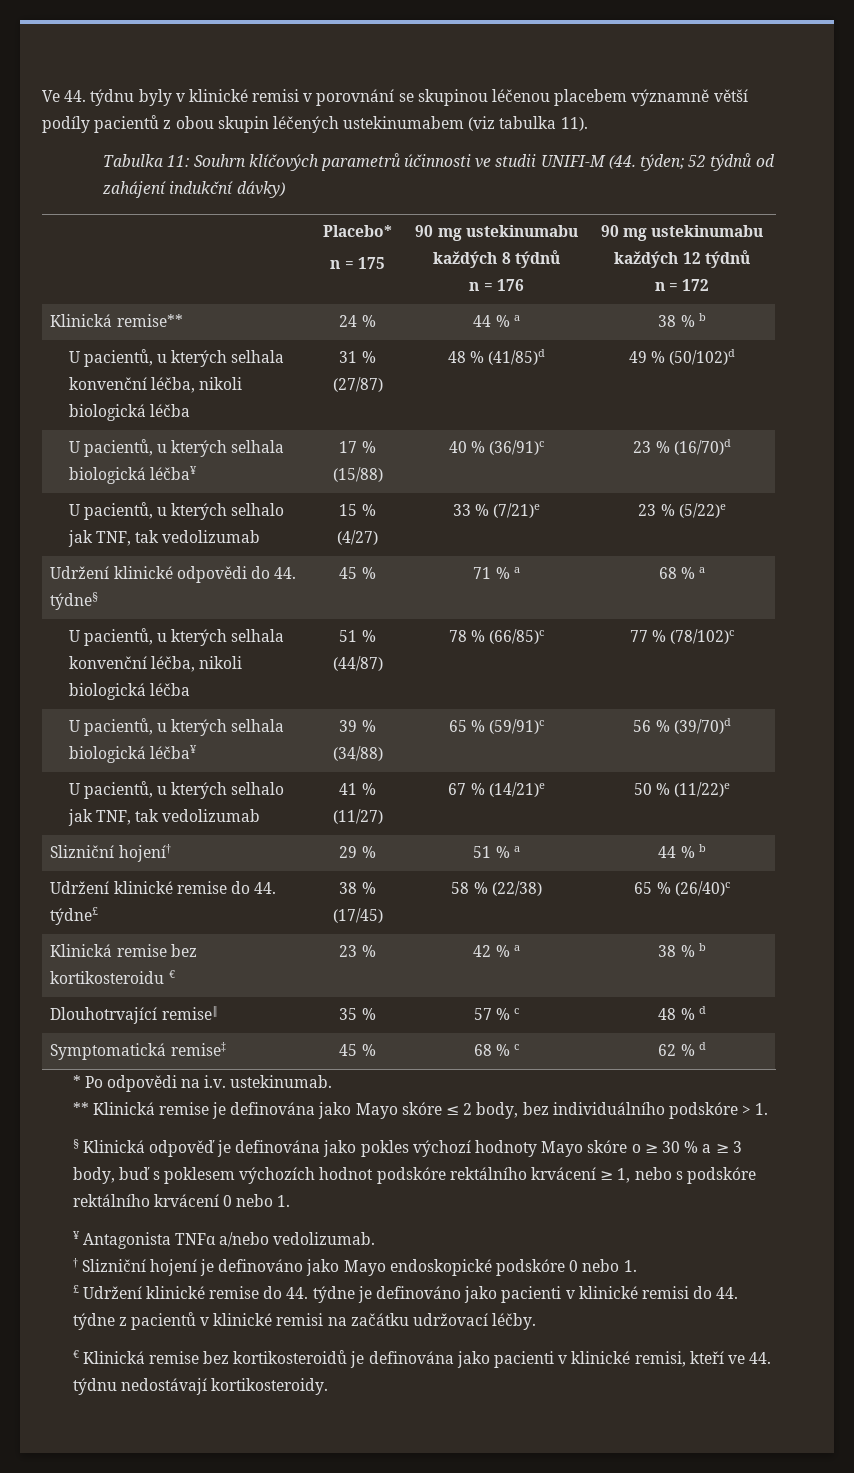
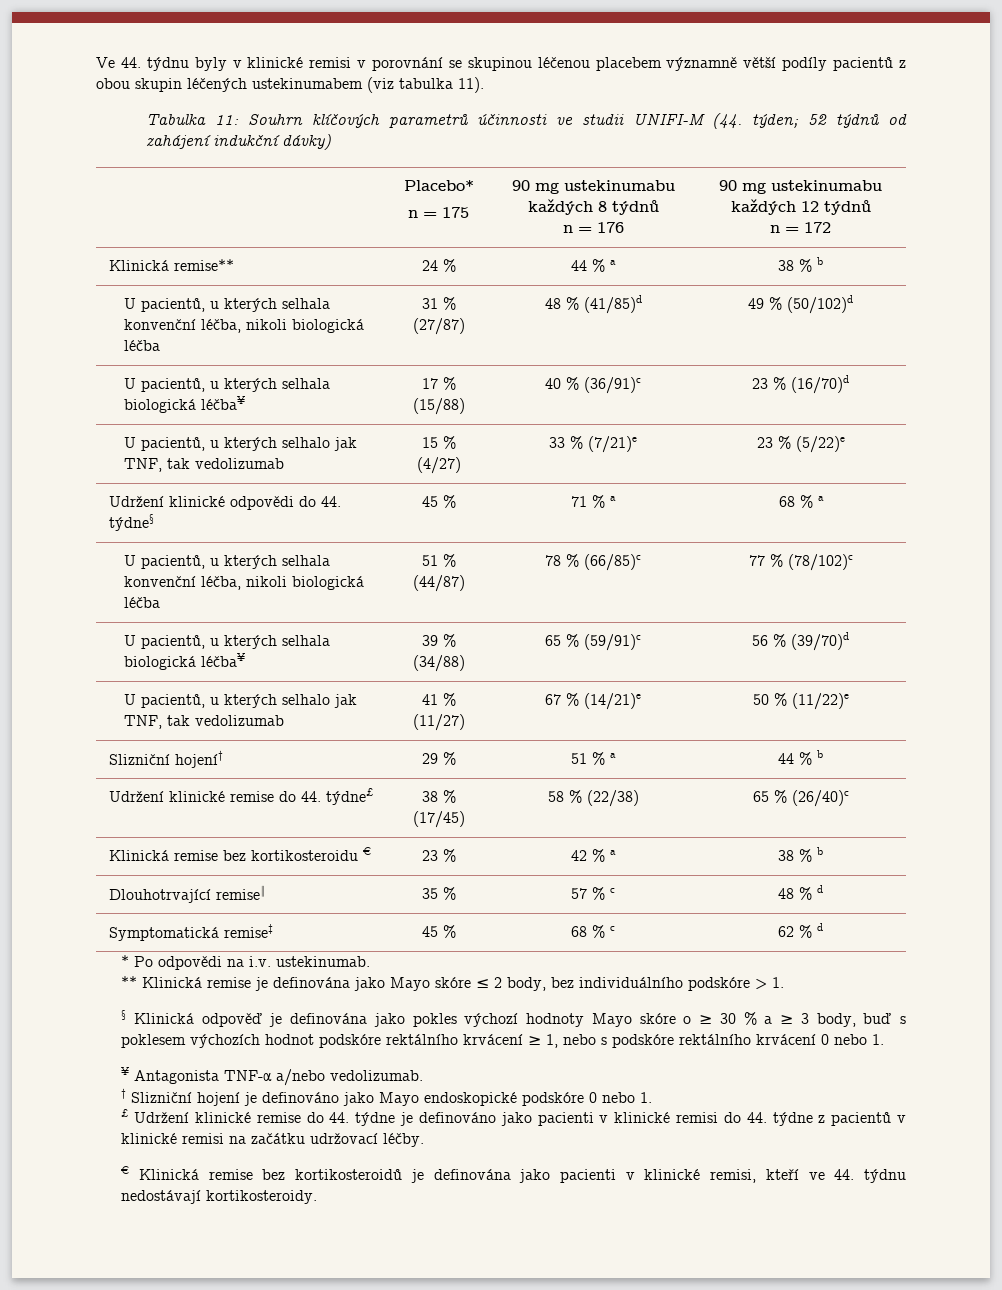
[174,1233,216,1245] TNFα -> [224,1070,273,1081] TNF-α

